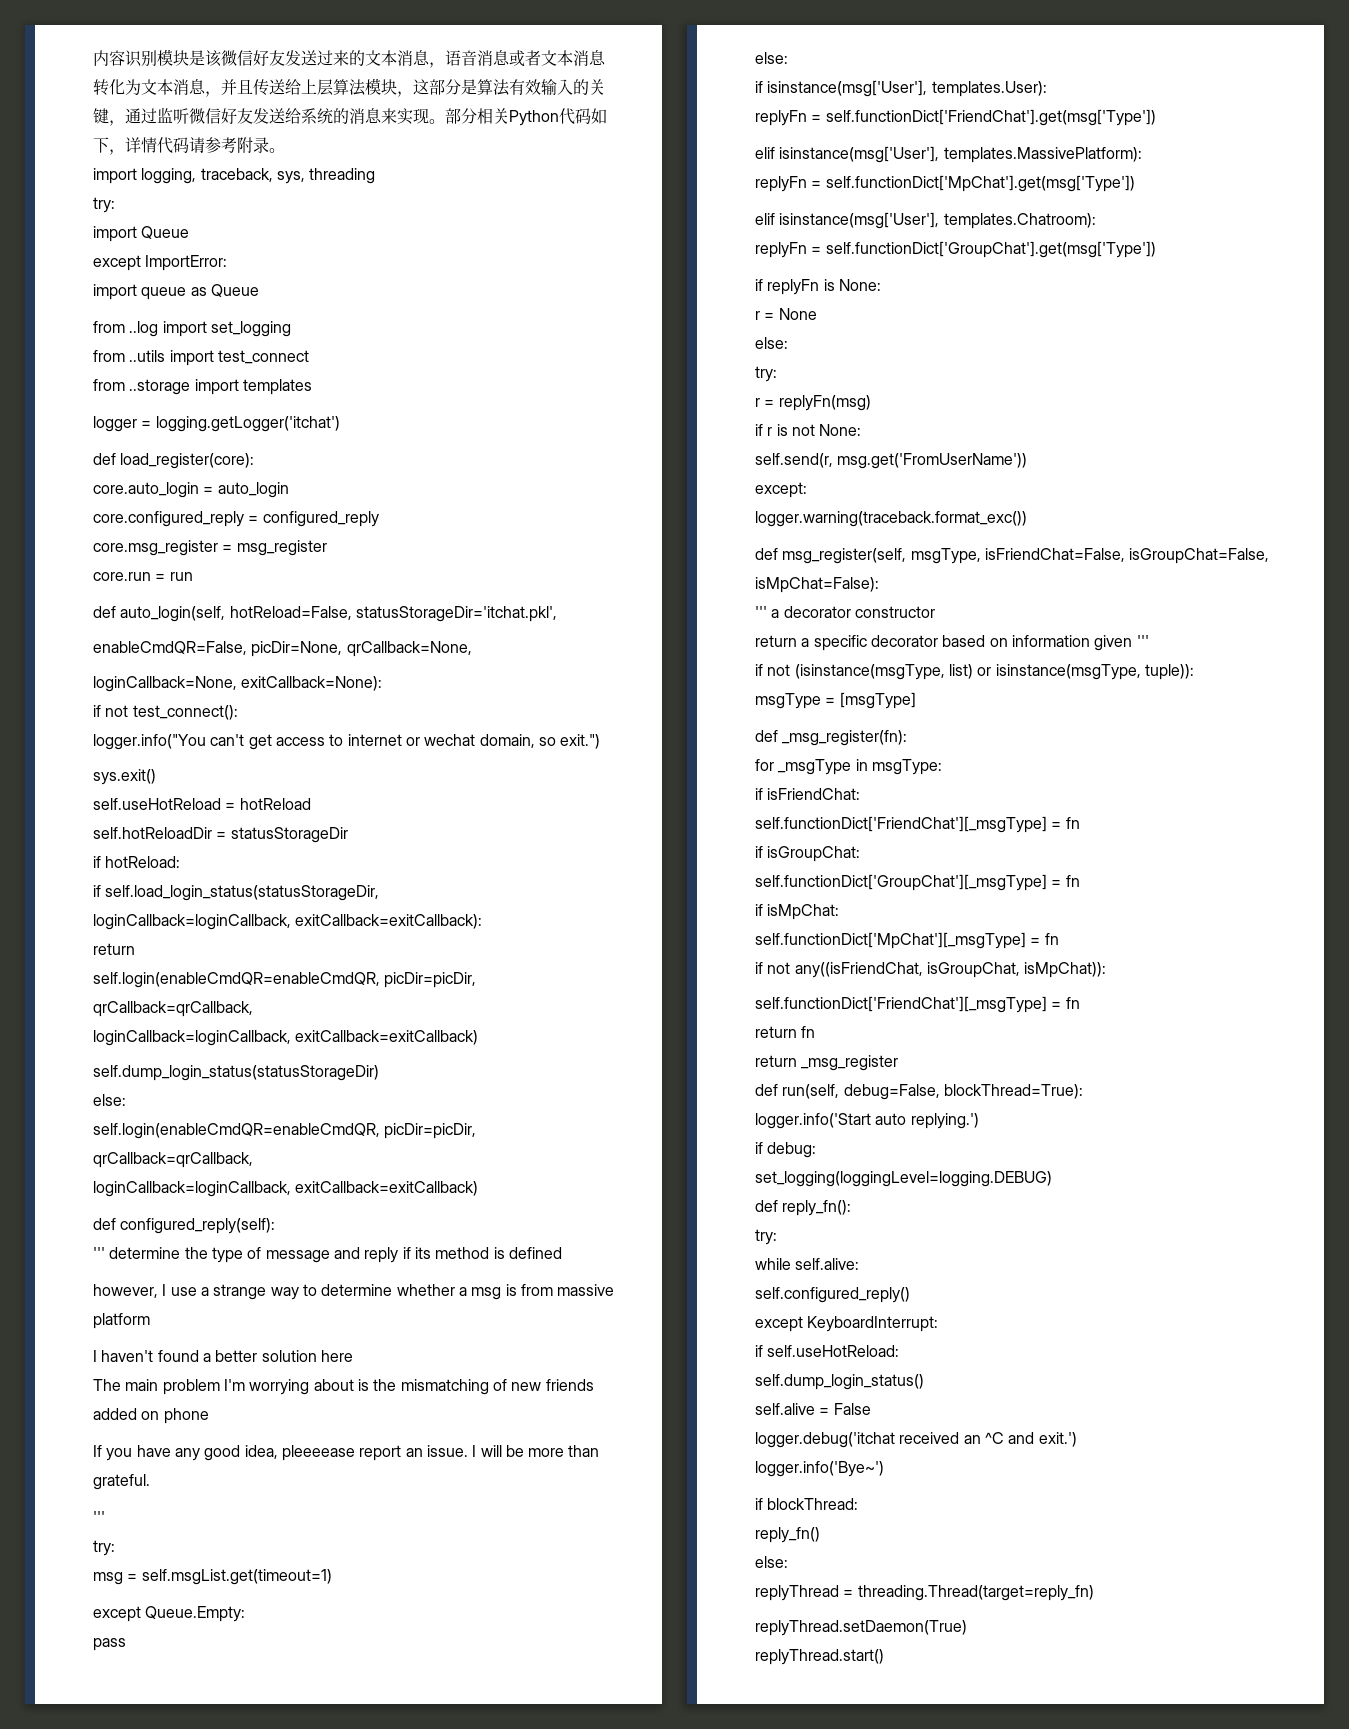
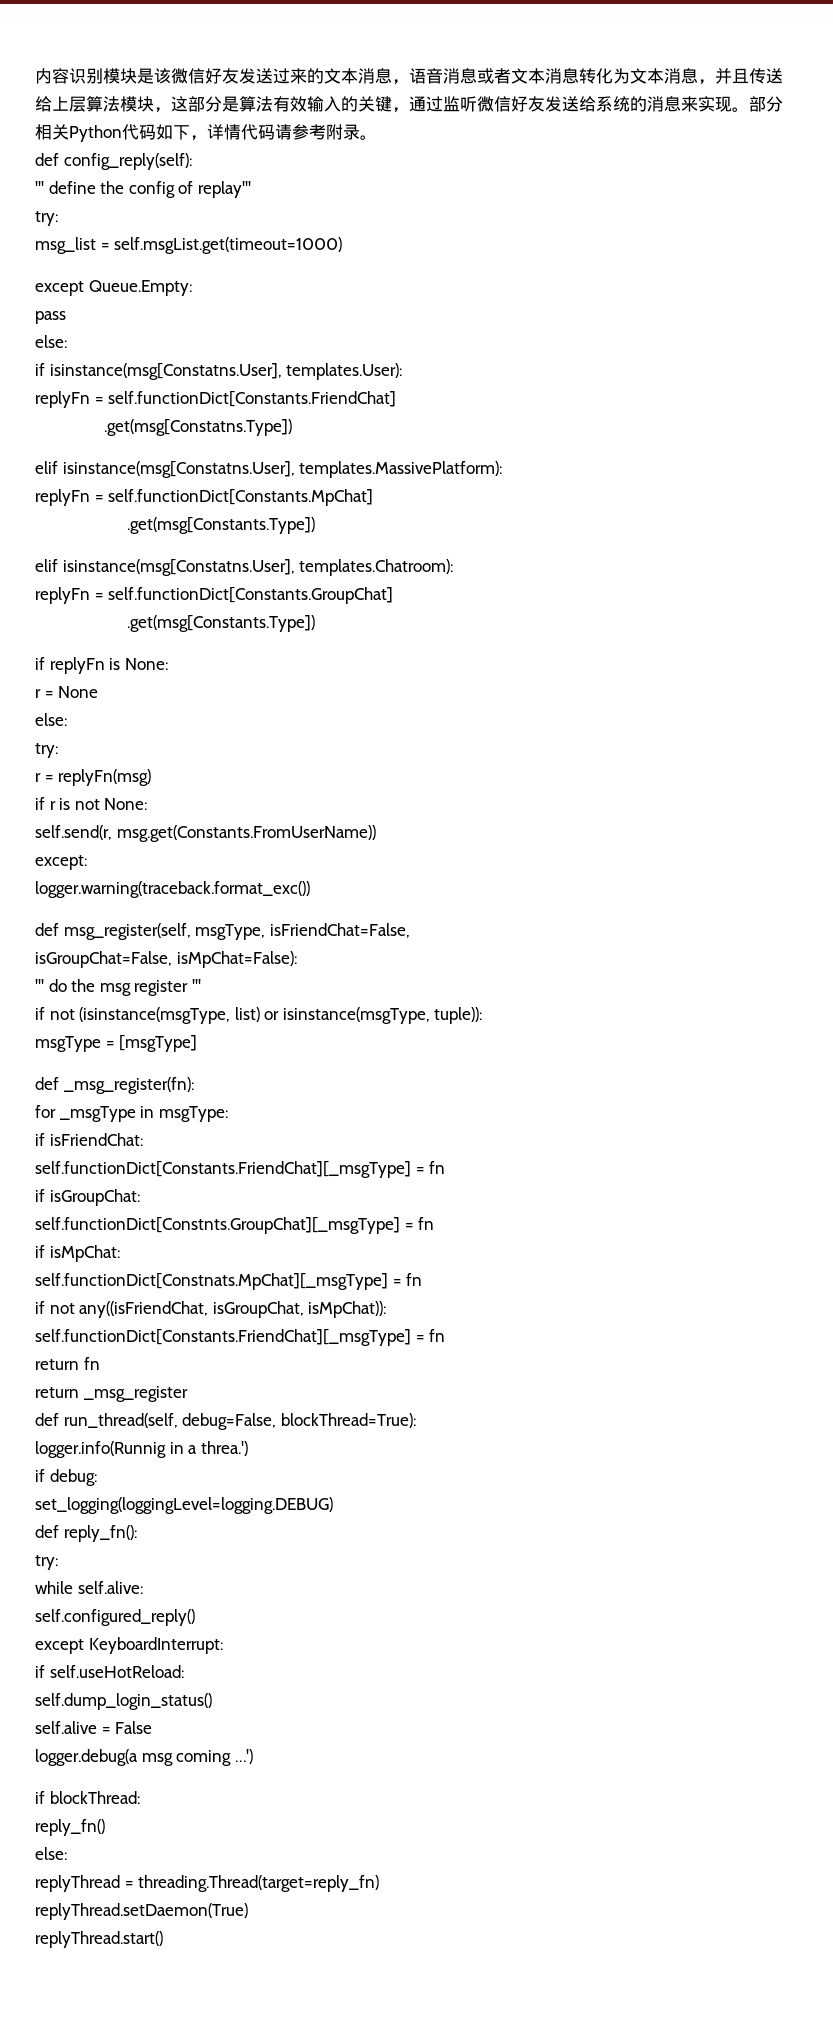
[93,168,376,184] [93,197,115,213] [93,226,190,242] [93,255,228,271] [93,284,259,300] [93,321,291,337] [93,350,309,366] [93,379,312,395] [93,416,340,432] [93,453,255,469] [93,482,289,498] [93,511,379,527] [93,540,327,556] [93,572,193,581] [93,606,557,622] [93,641,472,657] [93,676,383,692] [93,705,238,720] [93,734,601,750] [93,769,156,785] [93,798,311,810] [93,827,348,843] [93,856,181,868] [93,885,380,901] [93,914,483,930] [93,943,135,955] [93,972,477,988] [93,1001,253,1017] [93,1030,479,1046] [93,1065,379,1081] [93,1094,126,1106] [93,1123,477,1139] [93,1152,253,1168] [93,1181,479,1197] [93,1218,276,1234] [93,1247,562,1263] [93,1284,615,1300] [93,1313,150,1329] [93,1350,353,1362] [93,1379,594,1395] [93,1408,209,1424] [93,1445,600,1461] [93,1474,150,1490] [93,1511,105,1523] [93,1540,115,1556] [93,1569,332,1585] import logging, traceback, sys, threading // try: // import Queue // except ImportError: // import queue as Queue // from ..log import set_logging // from ..utils import test_connect // from ..storage import templates // logger = logging.getLogger('itchat') // def load_register(core): // core.auto_login = auto_login // core.configured_reply = configured_reply // core.msg_register = msg_register // core.run = run // def auto_login(self, hotReload=False, statusStorageDir='itchat.pkl', // enableCmdQR=False, picDir=None, qrCallback=None, // loginCallback=None, exitCallback=None): // if not test_connect(): // logger.info("You can't get access to internet or wechat domain, so exit.") // sys.exit() // self.useHotReload = hotReload // self.hotReloadDir = statusStorageDir // if hotReload: // if self.load_login_status(statusStorageDir, // loginCallback=loginCallback, exitCallback=exitCallback): // return // self.login(enableCmdQR=enableCmdQR, picDir=picDir, qrCallback=qrCallback, // loginCallback=loginCallback, exitCallback=exitCallback) // self.dump_login_status(statusStorageDir) // else: // self.login(enableCmdQR=enableCmdQR, picDir=picDir, qrCallback=qrCallback, // loginCallback=loginCallback, exitCallback=exitCallback) // def configured_reply(self): // ''' determine the type of message and reply if its method is defined // however, I use a strange way to determine whether a msg is from massive platform // I haven't found a better solution here // The main problem I'm worrying about is the mismatching of new friends added on phone // If you have any good idea, pleeeease report an issue. I will be more than grateful. // ''' // try: // msg = self.msgList.get(timeout=1) -> [35,153,192,170] [35,181,251,198] [35,211,58,226] [35,237,343,254] def config_reply(self): // ''' define the config of replay''' // try: // msg_list = self.msgList.get(timeout=1000)
[767,80,928,97] isinstance(msg['User'], -> [49,363,282,380] isinstance(msg[Constatns.User],
[825,109,1156,126] [755,146,940,163] self.functionDict['FriendChat'].get(msg['Type']) // elif isinstance(msg['User'], -> [108,391,397,407] [103,419,292,436] [35,461,295,478] self.functionDict[Constants.FriendChat] // .get(msg[Constatns.Type]) // elif isinstance(msg[Constatns.User],
[825,175,1135,192] [755,212,940,229] self.functionDict['MpChat'].get(msg['Type']) // elif isinstance(msg['User'], -> [108,489,374,506] [126,517,315,534] [35,559,295,576] self.functionDict[Constants.MpChat] // .get(msg[Constants.Type]) // elif isinstance(msg[Constatns.User],
[825,241,1156,258] self.functionDict['GroupChat'].get(msg['Type']) -> [108,587,394,604] [126,615,315,632] self.functionDict[Constants.GroupChat] // .get(msg[Constants.Type])
[837,453,1028,469] msg.get('FromUserName')) -> [116,825,376,842] msg.get(Constants.FromUserName))
(1125, 555) none -> (410, 930) //
[771,606,935,618] [755,635,1133,651] a decorator constructor // return a specific decorator based on information given -> [48,979,189,996] do the msg register
[755,816,1047,833] self.functionDict['FriendChat'][_msgType] -> [35,1161,411,1178] self.functionDict[Constants.FriendChat][_msgType]
[755,874,1047,891] self.functionDict['GroupChat'][_msgType] -> [35,1217,400,1234] self.functionDict[Constnts.GroupChat][_msgType]
[755,932,1026,949] self.functionDict['MpChat'][_msgType] -> [35,1273,388,1290] self.functionDict[Constnats.MpChat][_msgType]
[755,996,1047,1013] self.functionDict['FriendChat'][_msgType] -> [35,1329,411,1346] self.functionDict[Constants.FriendChat][_msgType]
[782,1084,840,1099] run(self, -> [63,1413,178,1428] run_thread(self,
[755,1113,979,1129] logger.info('Start auto replying.') -> [35,1441,248,1458] logger.info(Runnig in a threa.')
[755,1432,1077,1448] [755,1461,884,1477] logger.debug('itchat received an ^C and exit.') // logger.info('Bye~') -> [35,1749,253,1766] logger.debug(a msg coming …')

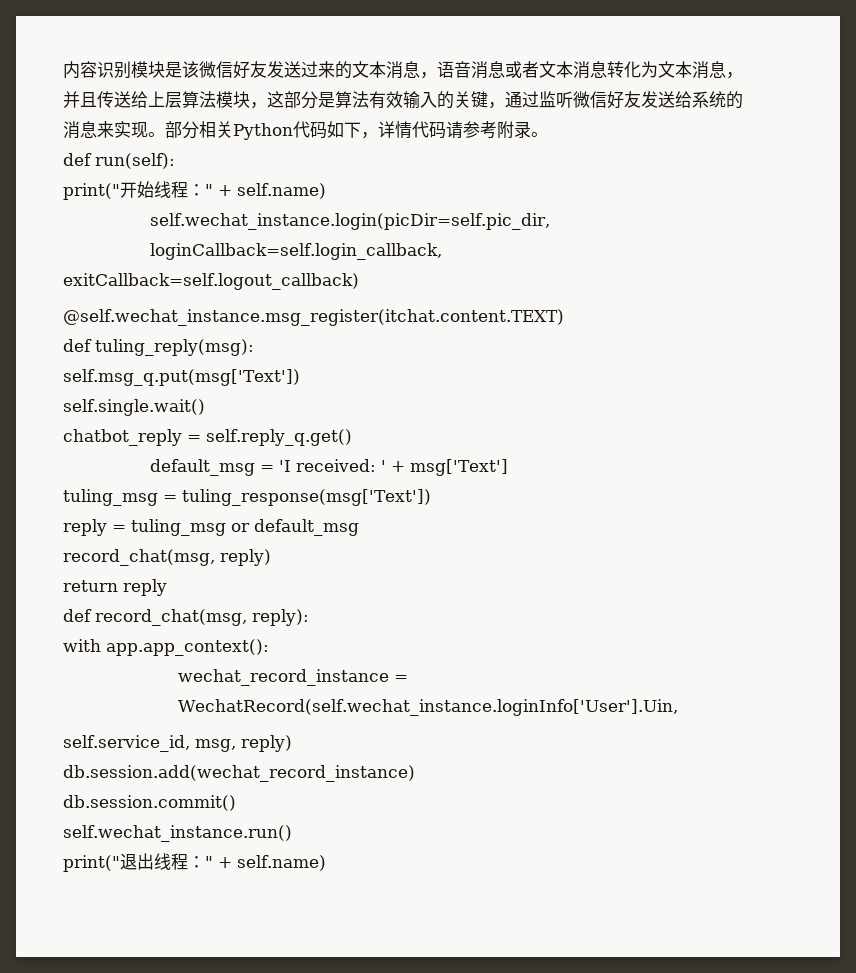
[63,153,192,170] [35,181,251,198] [35,211,58,226] [35,237,343,254] [35,280,192,296] [35,311,66,324] [35,335,67,348] [35,363,403,380] [35,391,397,408] [103,419,292,436] [35,461,503,478] [35,489,374,506] [126,517,315,534] [35,559,454,576] [35,587,394,604] [126,615,315,632] [35,657,168,674] [35,686,99,698] [35,713,67,726] [35,743,58,758] [35,769,152,786] [35,797,148,810] [35,825,376,842] [35,855,87,870] [35,881,310,898] [35,923,410,940] [35,951,297,968] [35,979,201,996] [35,1007,483,1024] [35,1035,198,1052] [35,1077,194,1094] [35,1105,228,1122] [35,1133,143,1146] [35,1161,446,1178] [35,1189,140,1206] [35,1217,435,1234] [35,1245,120,1262] [35,1273,423,1290] [35,1301,387,1318] [35,1329,446,1346] [35,1357,100,1370] [35,1386,188,1402] [35,1413,416,1430] [35,1441,248,1458] [35,1469,97,1486] [35,1497,333,1514] [35,1525,137,1542] [35,1555,58,1570] [35,1581,143,1594] [35,1609,195,1626] [35,1637,223,1654] [35,1665,184,1678] [35,1693,212,1710] [35,1721,153,1734] [35,1749,253,1766] [35,1791,140,1804] [35,1819,105,1836] [35,1847,67,1860] [35,1875,380,1892] [35,1903,248,1920] [35,1931,163,1948] config_reply(self): // ''' define the config of replay''' // try: // msg_list = self.msgList.get(timeout=1000) // except Queue.Empty: // pass // else: // if isinstance(msg[Constatns.User], templates.User): // replyFn = self.functionDict[Constants.FriendChat] // .get(msg[Constatns.Type]) // elif isinstance(msg[Constatns.User], templates.MassivePlatform): // replyFn = self.functionDict[Constants.MpChat] // .get(msg[Constants.Type]) // elif isinstance(msg[Constatns.User], templates.Chatroom): // replyFn = self.functionDict[Constants.GroupChat] // .get(msg[Constants.Type]) // if replyFn is None: // r = None // else: // try: // r = replyFn(msg) // if r is not None: // self.send(r, msg.get(Constants.FromUserName)) // except: // logger.warning(traceback.format_exc()) // def msg_register(self, msgType, isFriendChat=False, // isGroupChat=False, isMpChat=False): // ''' do the msg register ''' // if not (isinstance(msgType, list) or isinstance(msgType, tuple)): // msgType = [msgType] // def _msg_register(fn): // for _msgType in msgType: // if isFriendChat: // self.functionDict[Constants.FriendChat][_msgType] = fn // if isGroupChat: // self.functionDict[Constnts.GroupChat][_msgType] = fn // if isMpChat: // self.functionDict[Constnats.MpChat][_msgType] = fn // if not any((isFriendChat, isGroupChat, isMpChat)): // self.functionDict[Constants.FriendChat][_msgType] = fn // return fn // return _msg_register // def run_thread(self, debug=False, blockThread=True): // logger.info(Runnig in a threa.') // if debug: // set_logging(loggingLevel=logging.DEBUG) // def reply_fn(): // try: // while self.alive: // self.configured_reply() // except KeyboardInterrupt: // if self.useHotReload: // self.dump_login_status() // self.alive = False // logger.debug(a msg coming …') // if blockThread: // reply_fn() // else: // replyThread = threading.Thread(target=reply_fn) // replyThread.setDaemon(True) // replyThread.start() -> [95,153,175,169] [63,181,326,200] [149,213,550,230] [149,243,442,260] [63,273,359,290] [63,309,564,326] [63,339,254,356] [63,369,300,386] [63,399,205,416] [63,429,352,446] [149,459,508,476] [63,489,431,506] [63,519,359,536] [63,549,271,566] [63,579,167,596] [63,609,309,626] [63,639,269,656] [178,669,409,686] [178,699,679,716] [63,735,292,752] [63,765,415,782] [63,795,236,811] [63,825,292,842] [63,853,326,872] run(self): // print("开始线程：" + self.name) // self.wechat_instance.login(picDir=self.pic_dir, loginCallback=self.login_callback, // exitCallback=self.logout_callback) // @self.wechat_instance.msg_register(itchat.content.TEXT) // def tuling_reply(msg): // self.msg_q.put(msg['Text']) // self.single.wait() // chatbot_reply = self.reply_q.get() // default_msg = 'I received: ' + msg['Text'] // tuling_msg = tuling_response(msg['Text']) // reply = tuling_msg or default_msg // record_chat(msg, reply) // return reply // def record_chat(msg, reply): // with app.app_context(): // wechat_record_instance = WechatRecord(self.wechat_instance.loginInfo['User'].Uin, // self.service_id, msg, reply) // db.session.add(wechat_record_instance) // db.session.commit() // self.wechat_instance.run() // print("退出线程：" + self.name)

